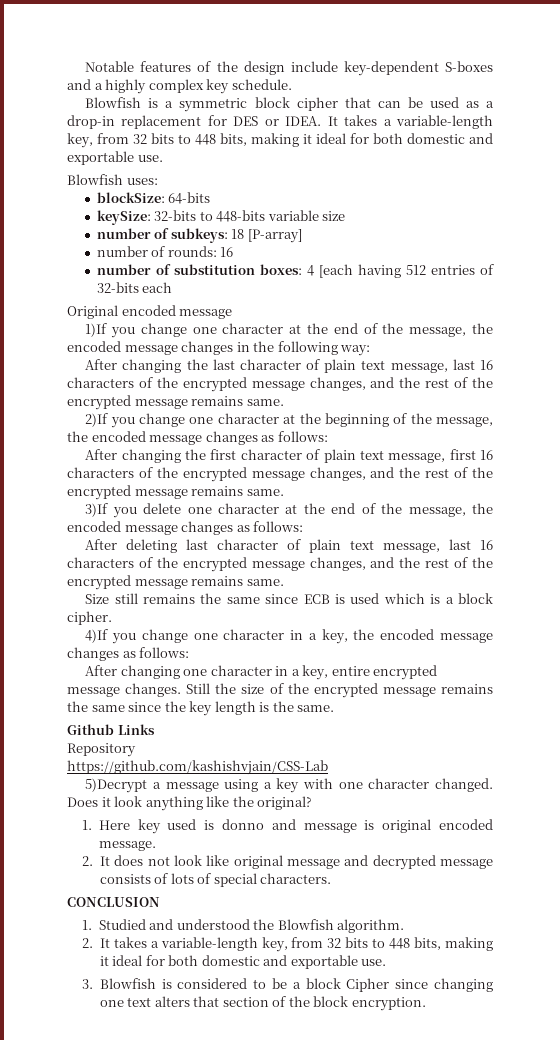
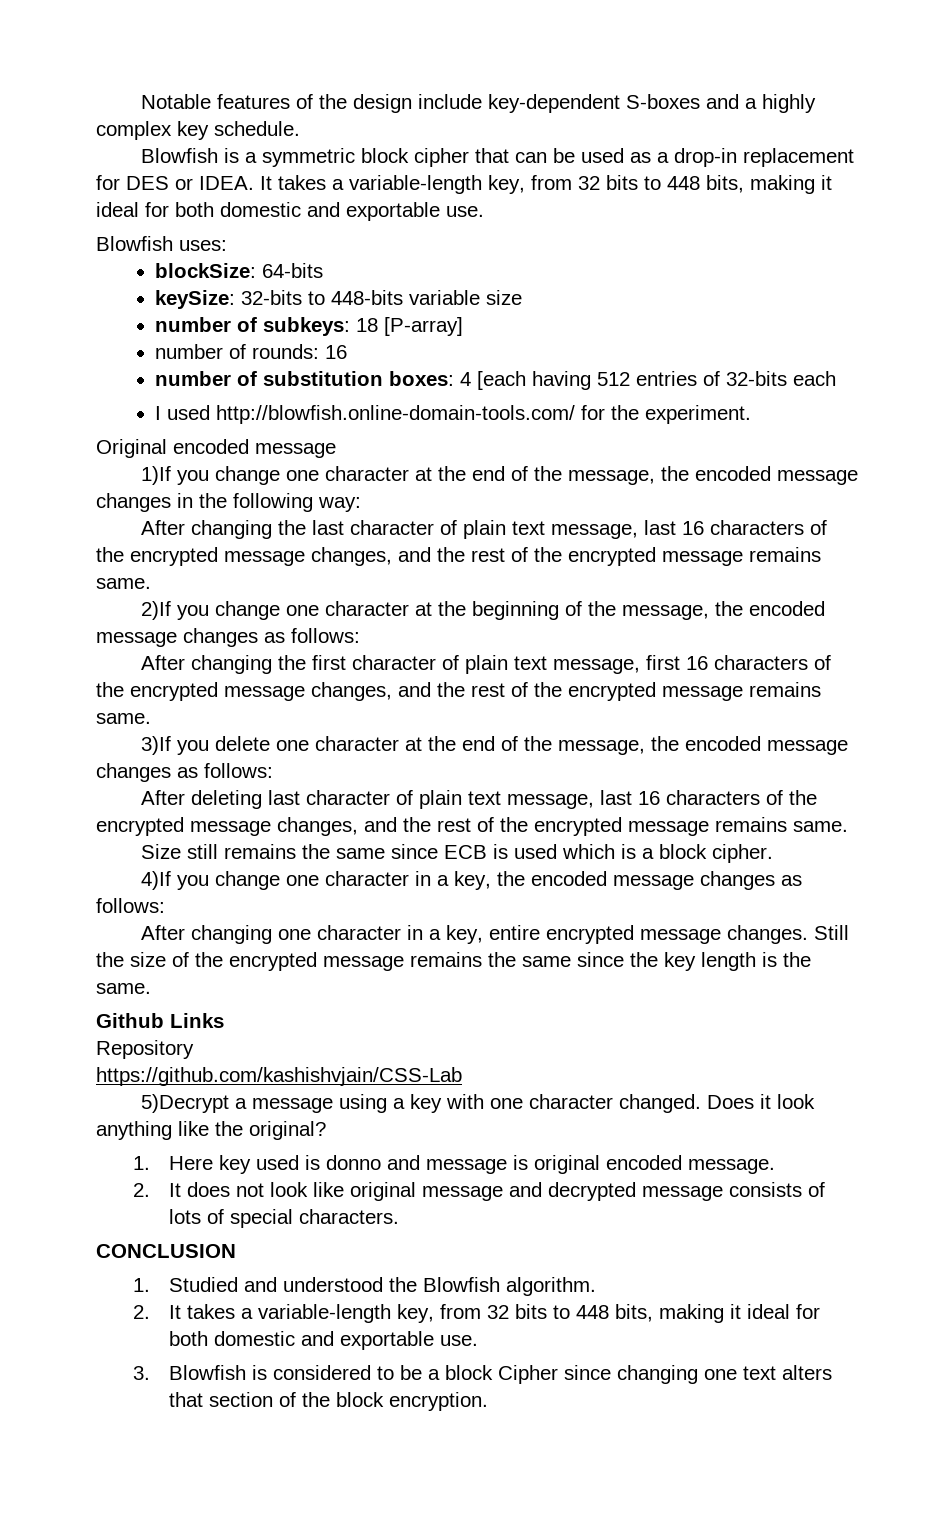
(173, 287) none -> [155,405,752,424] // I used http://blowfish.online-domain-tools.com/ for the experiment.

